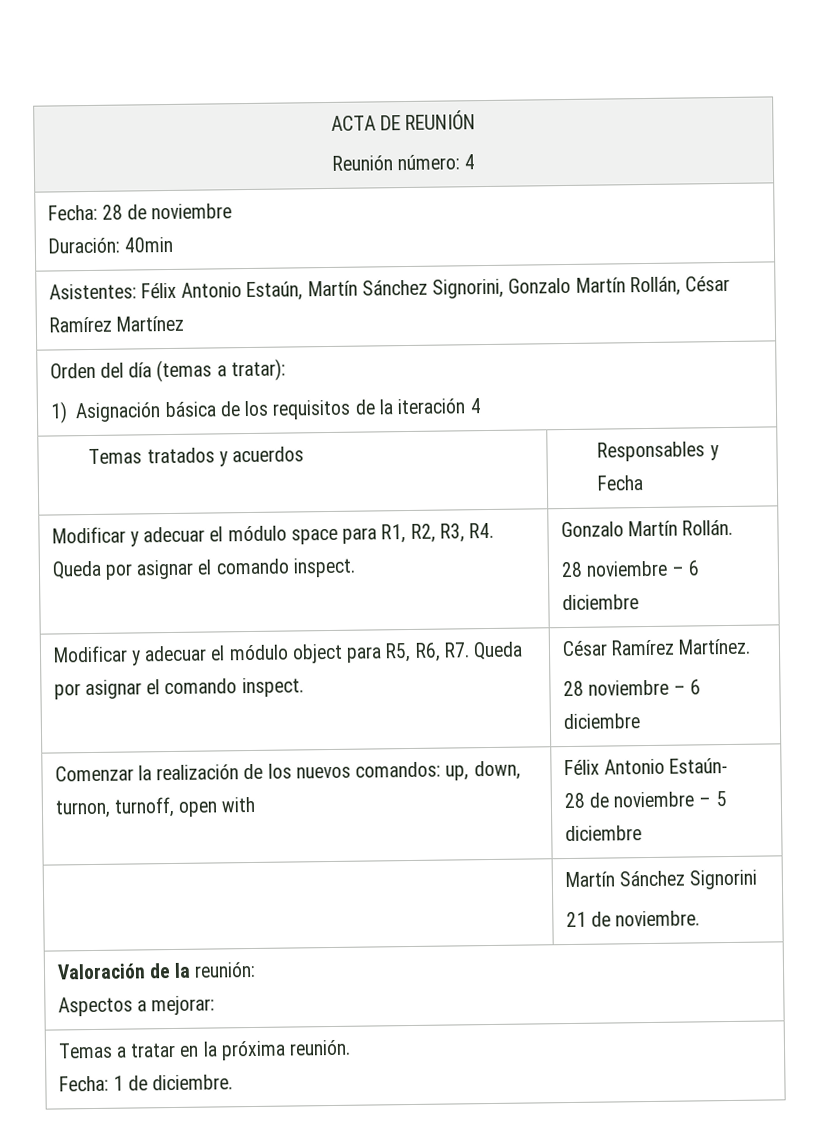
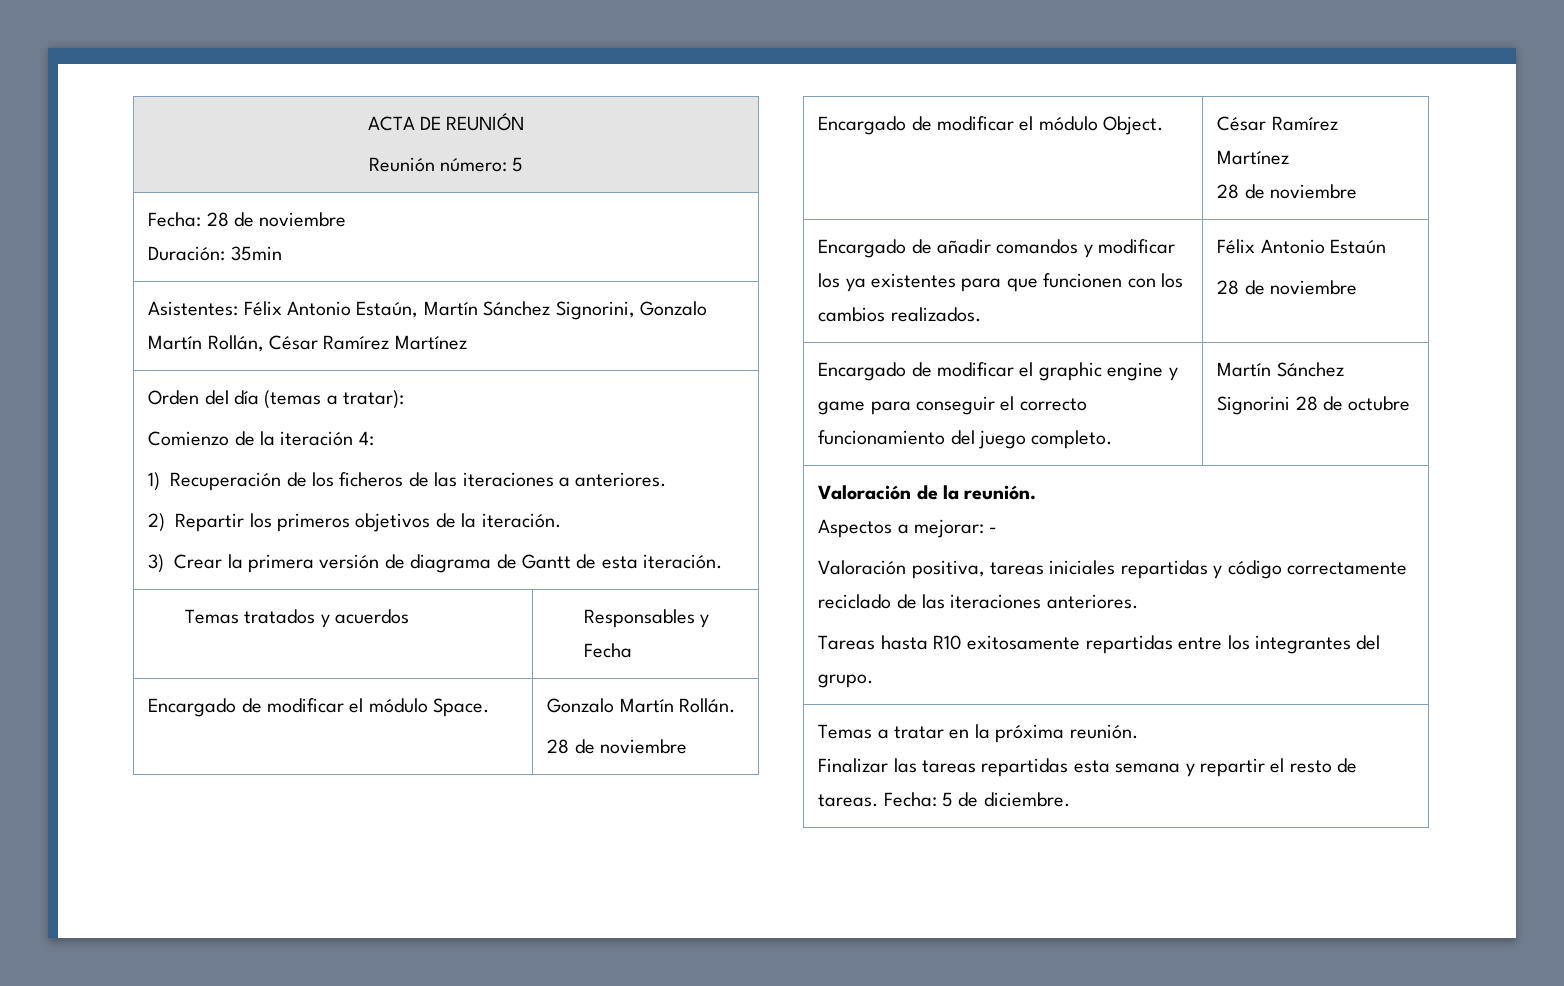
[464,154,476,170] 4 -> [512,157,524,172] 5
[123,236,173,253] 40min -> [230,246,282,261] 35min
[49,398,482,424] 1) Asignación básica de los requisitos de la iteración 4 -> [148,431,374,446] [148,472,667,491] [148,513,561,532] [148,554,723,573] Comienzo de la iteración 4: // 1) Recuperación de los ficheros de las iteraciones a anteriores. // 2) Repartir los primeros objetivos de la iteración. // 3) Crear la primera versión de diagrama de Gantt de esta iteración.
[51,522,495,547] [51,557,356,580] Modificar y adecuar el módulo space para R1, R2, R3, R4. Queda por asignar el comando inspect. -> [148,698,490,717] Encargado de modificar el módulo Space.
[585,560,701,577] [561,594,639,611] [52,641,524,666] [53,677,304,700] [561,638,752,657] [562,679,702,697] [562,713,640,730] [54,760,521,782] [54,796,256,819] [563,758,729,776] [563,791,727,809] [564,825,642,842] noviembre – 6 diciembre // Modificar y adecuar el módulo object para R5, R6, R7. Queda por asignar el comando inspect. | César Ramírez Martínez. // 28 noviembre – 6 diciembre // Comenzar la realización de los nuevos comandos: up, down, turnon, turnoff, open with | Félix Antonio Estaún- // 28 de noviembre – 5 diciembre // -> [574,739,688,754] [818,116,1164,135] [1217,116,1338,131] [1217,150,1290,165] [1217,184,1358,199] [818,239,1176,258] [818,273,1184,292] [818,307,981,322] [1217,239,1387,254] [1217,280,1358,295] [818,362,1178,381] [818,396,1087,415] [818,430,1113,449] de noviembre // Encargado de modificar el módulo Object. | César Ramírez Martínez // 28 de noviembre // Encargado de añadir comandos y modificar los ya existentes para que funcionen con los cambios realizados. | Félix Antonio Estaún // 28 de noviembre // Encargado de modificar el graphic engine y game para conseguir el correcto funcionamiento del juego completo.
[565,910,701,928] // 21 de noviembre. -> [1295,396,1411,411] 28 de octubre
[194,961,257,978] reunión: -> [964,485,1037,500] reunión.
(216, 1005) none -> [989,527,998,533] [818,560,1408,579] [818,594,1138,609] [818,635,1381,654] [818,674,874,688] - // Valoración positiva, tareas iniciales repartidas y código correctamente reciclado de las iteraciones anteriores. // Tareas hasta R10 exitosamente repartidas entre los integrantes del grupo.
[58,1075,124,1092] Fecha: 1 -> [818,758,1358,777] [818,792,954,807] Finalizar las tareas repartidas esta semana y repartir el resto de tareas. Fecha: 5

